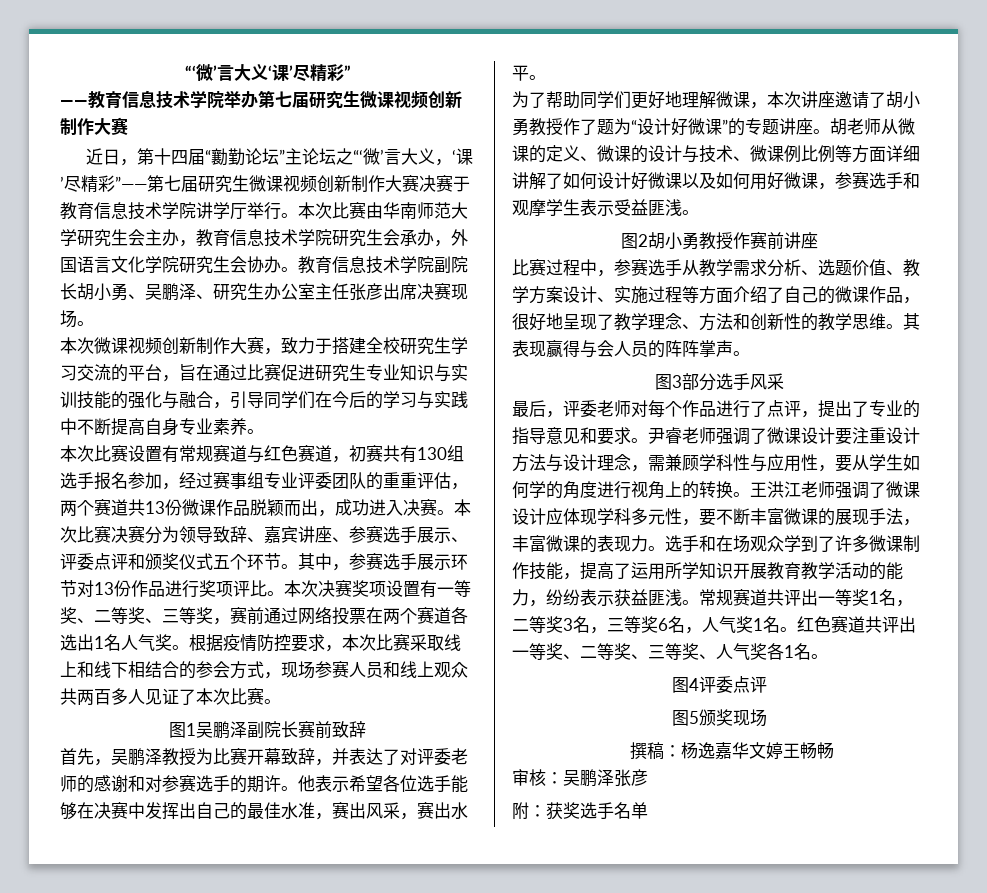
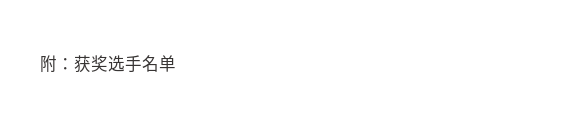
[184,64,351,82] [60,90,462,109] [60,117,128,135] [85,148,473,166] [60,174,470,193] [60,201,468,220] [60,229,468,247] [60,256,468,274] [60,282,468,301] [60,310,94,328] [60,336,468,355] [60,363,468,382] [60,391,468,409] [60,418,264,436] [60,444,464,463] [60,471,468,490] [60,498,471,517] [60,525,468,544] [60,552,468,571] [60,579,471,598] [60,606,468,625] [60,633,461,652] [60,660,468,679] [60,687,281,705] [169,720,366,739] [60,747,468,766] [60,774,468,793] [60,801,468,820] [512,65,546,81] [512,91,920,109] [512,118,915,136] [512,145,920,163] [512,171,920,190] [512,199,699,216] [621,231,818,250] [512,258,920,277] [512,286,920,304] [512,313,920,331] [512,340,750,358] [655,373,784,391] [512,400,920,418] [512,427,920,445] [512,454,920,472] [512,481,920,499] [512,508,920,526] [512,535,920,553] [512,562,903,580] [512,588,913,607] [512,615,916,634] [512,643,828,660] [672,676,767,693] [672,709,767,727] [629,742,834,760] [512,769,648,787] “‘微’言大义‘课’尽精彩” // ——教育信息技术学院举办第七届研究生微课视频创新制作大赛 // 近日，第十四届“勷勤论坛”主论坛之“‘微’言大义，‘课’尽精彩”——第七届研究生微课视频创新制作大赛决赛于教育信息技术学院讲学厅举行。本次比赛由华南师范大学研究生会主办，教育信息技术学院研究生会承办，外国语言文化学院研究生会协办。教育信息技术学院副院长胡小勇、吴鹏泽、研究生办公室主任张彦出席决赛现场。 // 本次微课视频创新制作大赛，致力于搭建全校研究生学习交流的平台，旨在通过比赛促进研究生专业知识与实训技能的强化与融合，引导同学们在今后的学习与实践中不断提高自身专业素养。 // 本次比赛设置有常规赛道与红色赛道，初赛共有130组选手报名参加，经过赛事组专业评委团队的重重评估，两个赛道共13份微课作品脱颖而出，成功进入决赛。本次比赛决赛分为领导致辞、嘉宾讲座、参赛选手展示、评委点评和颁奖仪式五个环节。其中，参赛选手展示环节对13份作品进行奖项评比。本次决赛奖项设置有一等奖、二等奖、三等奖，赛前通过网络投票在两个赛道各选出1名人气奖。根据疫情防控要求，本次比赛采取线上和线下相结合的参会方式，现场参赛人员和线上观众共两百多人见证了本次比赛。 // 图1吴鹏泽副院长赛前致辞 // 首先，吴鹏泽教授为比赛开幕致辞，并表达了对评委老师的感谢和对参赛选手的期许。他表示希望各位选手能够在决赛中发挥出自己的最佳水准，赛出风采，赛出水平。 // 为了帮助同学们更好地理解微课，本次讲座邀请了胡小勇教授作了题为“设计好微课”的专题讲座。胡老师从微课的定义、微课的设计与技术、微课例比例等方面详细讲解了如何设计好微课以及如何用好微课，参赛选手和观摩学生表示受益匪浅。 // 图2胡小勇教授作赛前讲座 // 比赛过程中，参赛选手从教学需求分析、选题价值、教学方案设计、实施过程等方面介绍了自己的微课作品，很好地呈现了教学理念、方法和创新性的教学思维。其表现赢得与会人员的阵阵掌声。 // 图3部分选手风采 // 最后，评委老师对每个作品进行了点评，提出了专业的指导意见和要求。尹睿老师强调了微课设计要注重设计方法与设计理念，需兼顾学科性与应用性，要从学生如何学的角度进行视角上的转换。王洪江老师强调了微课设计应体现学科多元性，要不断丰富微课的展现手法，丰富微课的表现力。选手和在场观众学到了许多微课制作技能，提高了运用所学知识开展教育教学活动的能力，纷纷表示获益匪浅。常规赛道共评出一等奖1名，二等奖3名，三等奖6名，人气奖1名。红色赛道共评出一等奖、二等奖、三等奖、人气奖各1名。 // 图4评委点评 // 图5颁奖现场 // 撰稿：杨逸嘉华文婷王畅畅 // 审核：吴鹏泽张彦 // -> (40, 64) none

